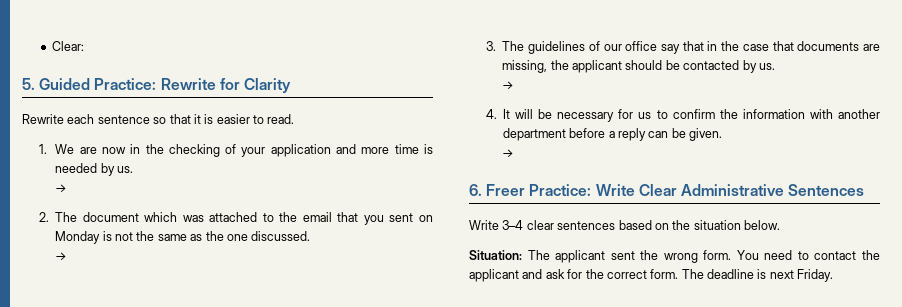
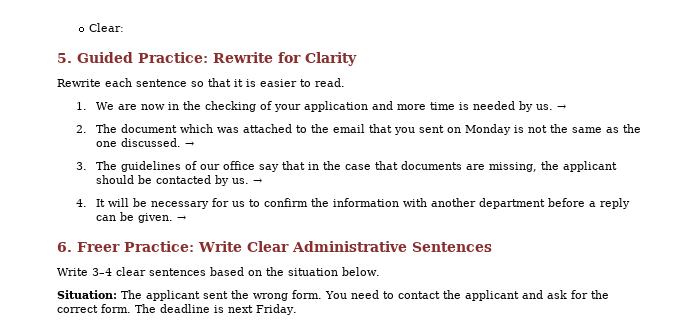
(134, 169) // -> (553, 107) none
(311, 236) // -> (181, 142) none
(775, 66) // -> (249, 181) none
(723, 134) // -> (173, 218) none

